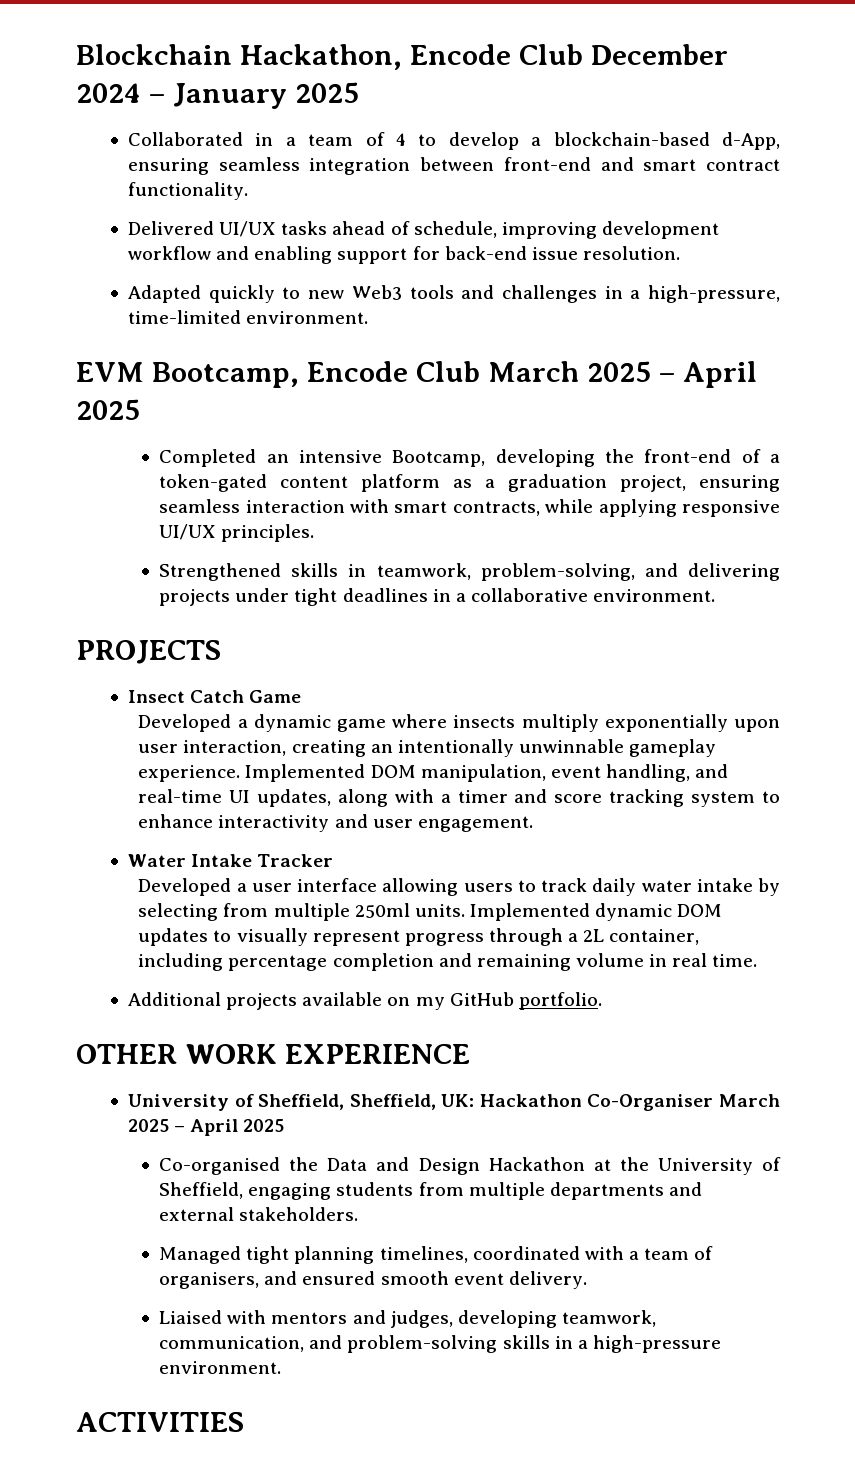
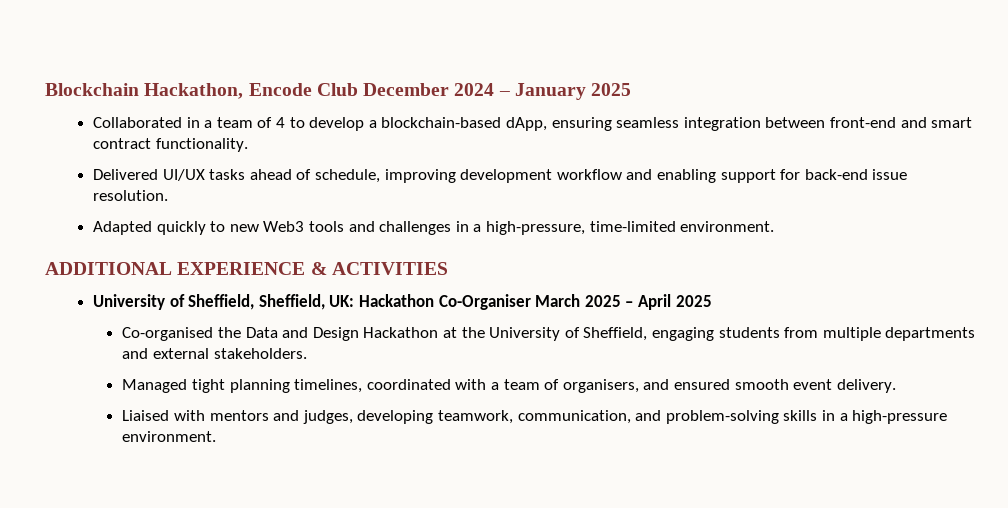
[722,132,781,150] d-App, -> [505,117,547,131] dApp,
[76,361,757,388] [76,399,140,420] [159,449,780,467] [159,474,781,492] [159,499,780,517] [159,524,315,542] [159,563,780,581] [159,588,716,606] [76,640,221,664] [128,690,302,703] [138,714,781,732] [138,739,717,757] [138,764,729,782] [138,789,780,807] [138,814,533,832] [128,854,334,867] [138,878,780,896] [138,903,723,921] [138,928,700,946] [138,953,758,971] [128,992,602,1010] [76,1044,277,1064] EVM Bootcamp, Encode Club March 2025 – April 2025 // Completed an intensive Bootcamp, developing the front-end of a token-gated content platform as a graduation project, ensuring seamless interaction with smart contracts, while applying responsive UI/UX principles. // Strengthened skills in teamwork, problem-solving, and delivering projects under tight deadlines in a collaborative environment. // PROJECTS // Insect Catch Game // Developed a dynamic game where insects multiply exponentially upon user interaction, creating an intentionally unwinnable gameplay experience. Implemented DOM manipulation, event handling, and real-time UI updates, along with a timer and score tracking system to enhance interactivity and user engagement. // Water Intake Tracker // Developed a user interface allowing users to track daily water intake by selecting from multiple 250ml units. Implemented dynamic DOM updates to visually represent progress through a 2L container, including percentage completion and remaining volume in real time. // Additional projects available on my GitHub portfolio. // OTHER WORK -> [45,262,172,275] ADDITIONAL
(470, 1054) none -> [310,262,448,275] & ACTIVITIES
[76,1412,244,1432] // ACTIVITIES -> (217, 436) none

